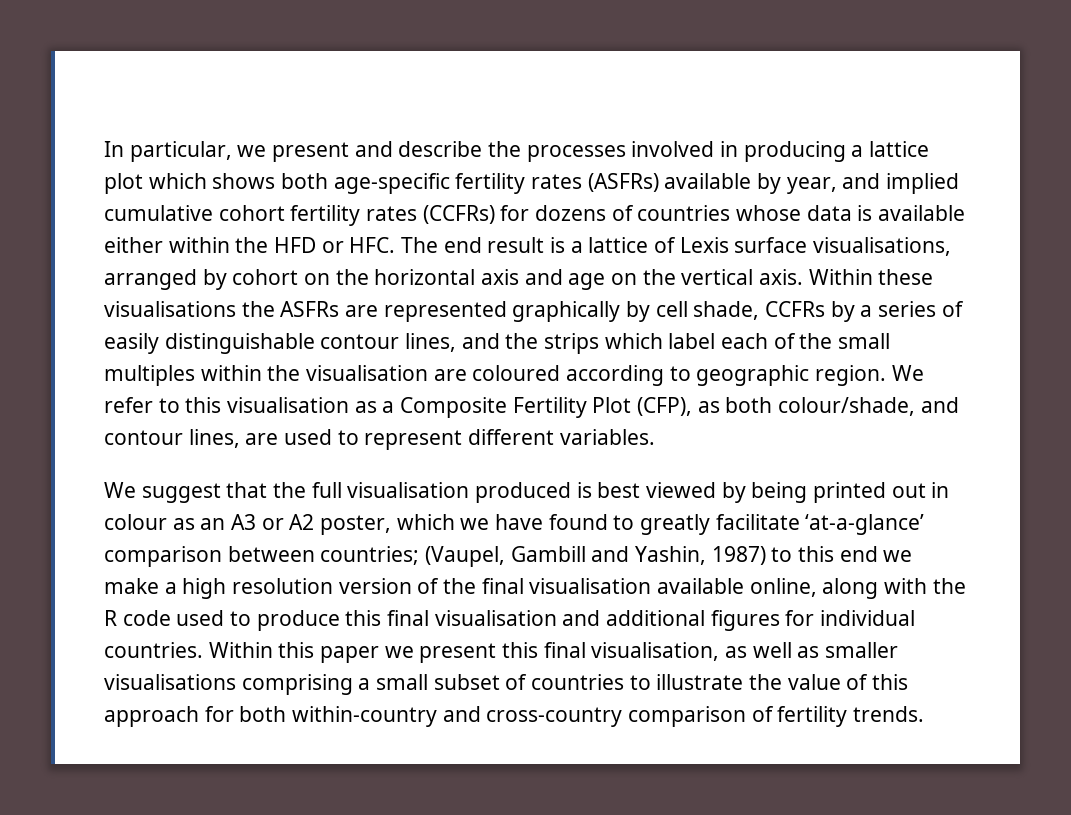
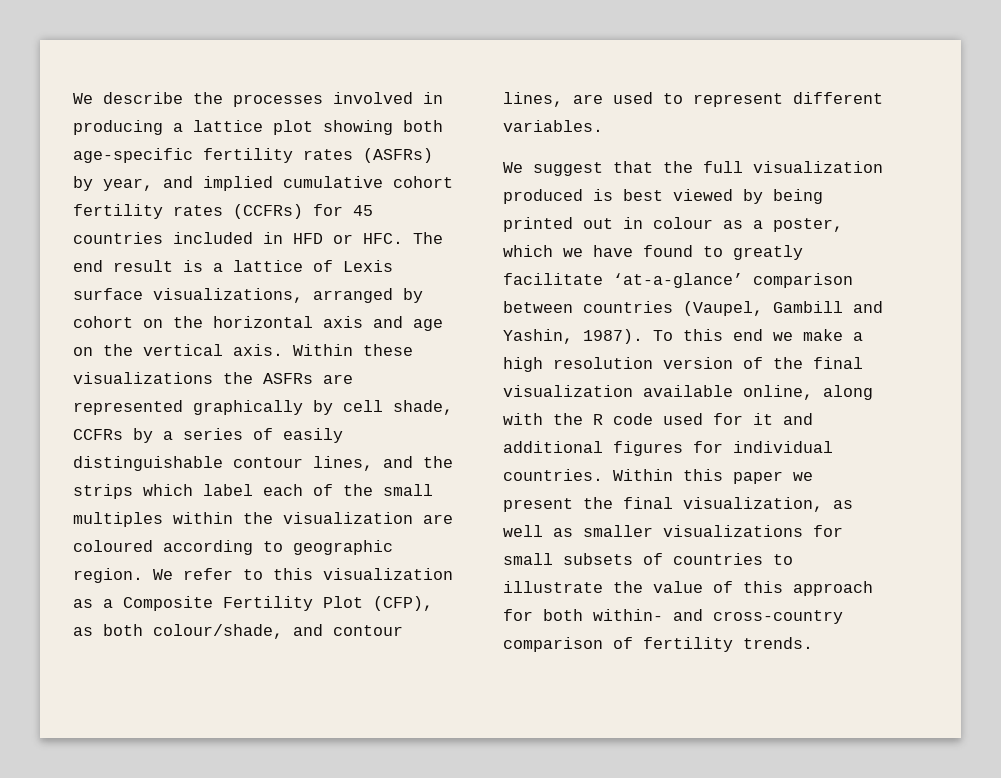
[104,141,393,162] In particular, we present and -> [73,93,93,104] We
[148,173,276,189] which shows -> [323,120,393,135] showing
[664,173,752,189] available -> (433, 155) none
[535,205,966,221] [104,237,269,253] dozens of countries whose data is available either within the -> [353,205,373,216] [73,232,283,244] 45 countries included in
[813,237,952,256] visualisations, -> [153,288,303,303] visualizations,
[104,301,236,317] visualisations -> [73,372,213,384] visualizations
[306,365,429,381] visualisation -> [283,512,413,524] visualization
[227,397,350,413] visualisation -> [323,568,453,580] visualization
[347,482,470,498] visualisation -> [753,161,883,173] visualization
[200,514,315,530] an A3 or A2 -> [753,220,763,229] a
[320,546,420,565] countries; -> [583,301,673,313] countries
[711,546,793,565] 1987) to -> [583,329,673,344] 1987). To
[529,578,652,594] visualisation -> [503,385,633,397] visualization
[230,610,557,631] to produce this final visualisation -> [713,413,773,425] for it
[502,642,720,661] this final visualisation, -> [583,497,823,512] the final visualization,
[104,674,500,695] visualisations comprising a small subset -> [663,525,843,537] [503,553,633,565] visualizations for small subsets
[292,706,438,727] within-country -> [593,609,663,621] within-

